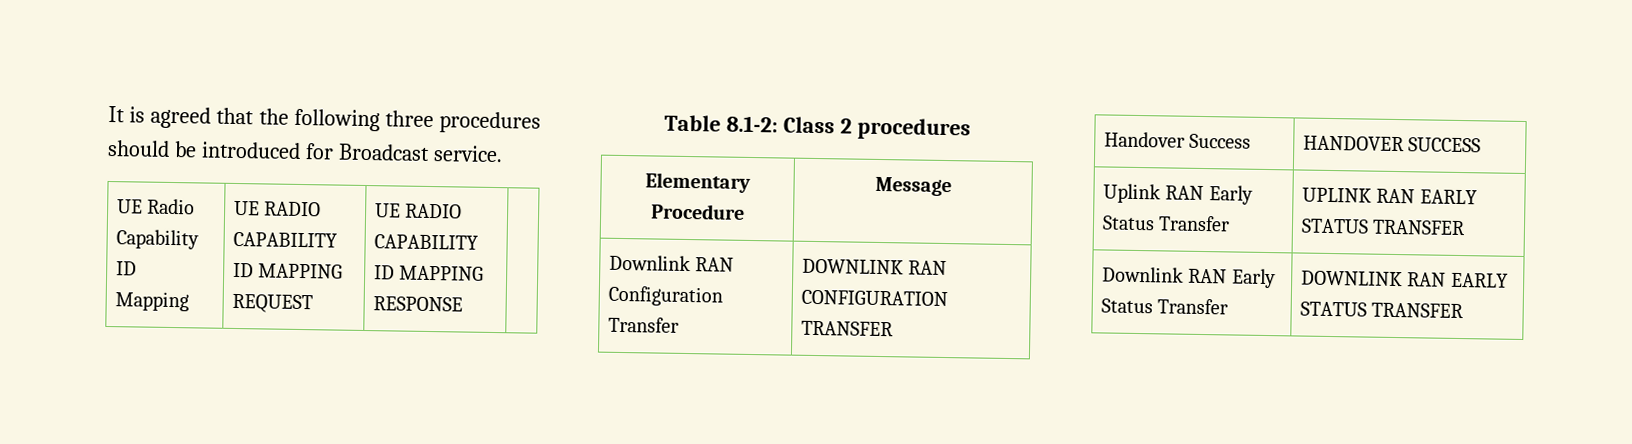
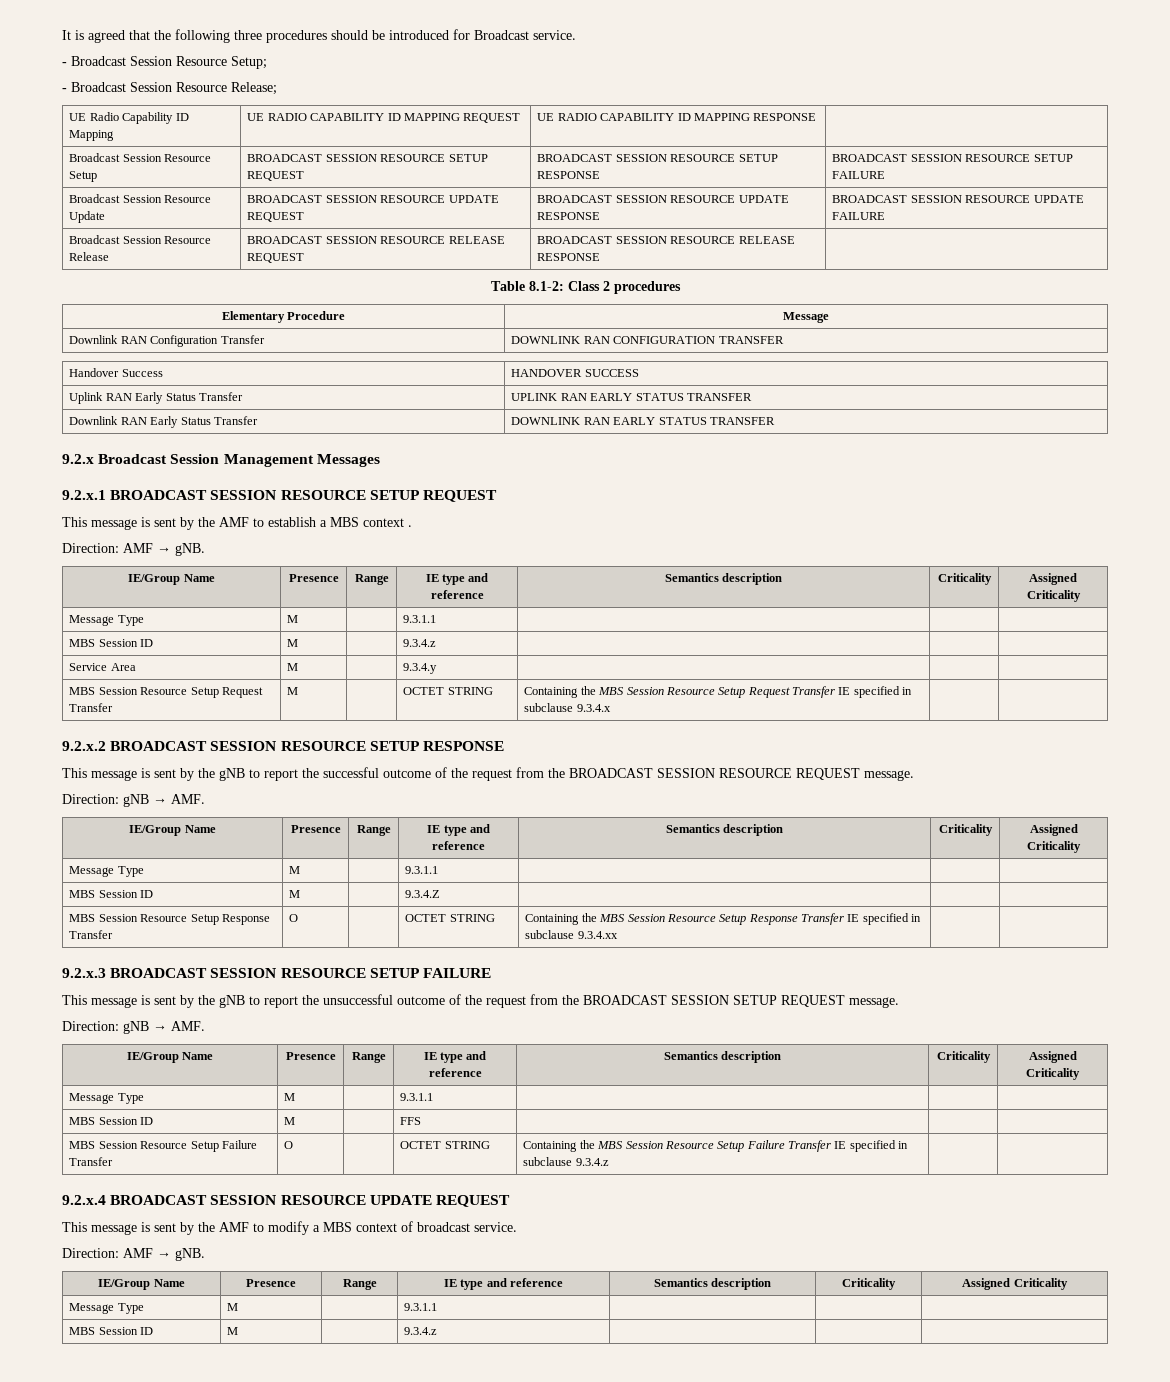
(503, 154) none -> [62,56,267,69] [62,82,277,95] // - Broadcast Session Resource Setup; // - Broadcast Session Resource Release;
(463, 304) none -> [69,153,212,162] [69,171,98,182] [247,154,488,162] [247,171,305,181] [537,154,778,162] [537,171,601,179] [832,154,1073,162] [832,171,886,179] [69,194,212,203] [69,211,106,223] [247,195,499,203] [247,212,305,222] [537,195,789,203] [537,212,601,220] [832,195,1084,203] [832,212,886,220] [69,235,212,244] [69,252,110,261] [247,236,505,244] [247,253,305,263] [537,236,795,244] [537,253,601,261] // Broadcast Session Resource Setup | BROADCAST SESSION RESOURCE SETUP REQUEST | BROADCAST SESSION RESOURCE SETUP RESPONSE | BROADCAST SESSION RESOURCE SETUP FAILURE // Broadcast Session Resource Update | BROADCAST SESSION RESOURCE UPDATE REQUEST | BROADCAST SESSION RESOURCE UPDATE RESPONSE | BROADCAST SESSION RESOURCE UPDATE FAILURE // Broadcast Session Resource Release | BROADCAST SESSION RESOURCE RELEASE REQUEST | BROADCAST SESSION RESOURCE RELEASE RESPONSE |
(1465, 310) none -> [62,454,380,467] [62,490,497,502] [62,517,412,530] [62,543,205,556] [128,574,215,585] [288,574,339,582] [354,574,389,585] [425,573,489,585] [430,590,484,599] [664,573,783,585] [937,573,992,585] [1029,573,1077,585] [1026,590,1081,602] [69,615,144,626] [287,615,299,623] [403,615,437,623] [69,639,154,647] [287,639,299,647] [403,639,437,647] [69,663,136,671] [287,663,299,671] [403,663,438,674] [69,687,263,698] [69,703,114,712] [287,687,299,695] [403,687,493,695] [524,686,913,698] [524,703,611,712] [62,741,504,751] [62,767,914,781] [62,794,205,807] [129,825,216,836] [290,825,341,833] [356,825,391,836] [427,824,490,836] [432,841,485,850] [665,824,784,836] [938,824,993,836] [1029,824,1078,836] [1027,841,1081,853] [69,866,144,877] [289,866,301,874] [405,866,439,874] [69,890,154,898] [289,890,301,898] [405,890,441,898] [69,914,270,925] [69,930,114,939] [289,914,299,922] [405,914,495,922] [525,913,922,925] [525,930,618,939] [62,968,491,978] [62,994,899,1008] [62,1021,205,1034] [126,1052,214,1063] [285,1052,336,1060] [351,1052,386,1063] [423,1051,487,1063] [428,1068,482,1077] [663,1051,782,1063] [936,1051,991,1063] [1028,1051,1077,1063] [1026,1068,1080,1080] [69,1093,144,1104] [284,1093,296,1101] [400,1093,434,1101] [69,1117,154,1125] [284,1117,296,1125] [400,1117,422,1125] [69,1140,257,1152] [69,1157,114,1166] [284,1141,294,1149] [400,1141,490,1149] [523,1140,909,1152] [523,1157,609,1166] [62,1195,510,1207] [62,1221,517,1235] [62,1248,205,1261] [98,1279,185,1290] [245,1279,296,1287] [342,1279,377,1290] [443,1278,564,1290] [653,1278,772,1290] [842,1278,896,1290] [962,1278,1068,1290] [69,1303,144,1314] [227,1303,239,1311] [404,1303,438,1311] [69,1327,154,1335] [227,1327,239,1335] [404,1327,438,1335] // 9.2.x Broadcast Session Management Messages // 9.2.x.1 BROADCAST SESSION RESOURCE SETUP REQUEST // This message is sent by the AMF to establish a MBS context . // Direction: AMF → gNB. // IE/Group Name | Presence | Range | IE type and reference | Semantics description | Criticality | Assigned Criticality // Message Type | M | | 9.3.1.1 | | | // MBS Session ID | M | | 9.3.4.z | | | // Service Area | M | | 9.3.4.y | | | // MBS Session Resource Setup Request Transfer | M | | OCTET STRING | Containing the MBS Session Resource Setup Request Transfer IE specified in subclause 9.3.4.x | | // 9.2.x.2 BROADCAST SESSION RESOURCE SETUP RESPONSE // This message is sent by the gNB to report the successful outcome of the request from the BROADCAST SESSION RESOURCE REQUEST message. // Direction: gNB → AMF. // IE/Group Name | Presence | Range | IE type and reference | Semantics description | Criticality | Assigned Criticality // Message Type | M | | 9.3.1.1 | | | // MBS Session ID | M | | 9.3.4.Z | | | // MBS Session Resource Setup Response Transfer | O | | OCTET STRING | Containing the MBS Session Resource Setup Response Transfer IE specified in subclause 9.3.4.xx | | // 9.2.x.3 BROADCAST SESSION RESOURCE SETUP FAILURE // This message is sent by the gNB to report the unsuccessful outcome of the request from the BROADCAST SESSION SETUP REQUEST message. // Direction: gNB → AMF. // IE/Group Name | Presence | Range | IE type and reference | Semantics description | Criticality | Assigned Criticality // Message Type | M | | 9.3.1.1 | | | // MBS Session ID | M | | FFS | | | // MBS Session Resource Setup Failure Transfer | O | | OCTET STRING | Containing the MBS Session Resource Setup Failure Transfer IE specified in subclause 9.3.4.z | | // 9.2.x.4 BROADCAST SESSION RESOURCE UPDATE REQUEST // This message is sent by the AMF to modify a MBS context of broadcast service. // Direction: AMF → gNB. // IE/Group Name | Presence | Range | IE type and reference | Semantics description | Criticality | Assigned Criticality // Message Type | M | | 9.3.1.1 | | | // MBS Session ID | M | | 9.3.4.z | | |

